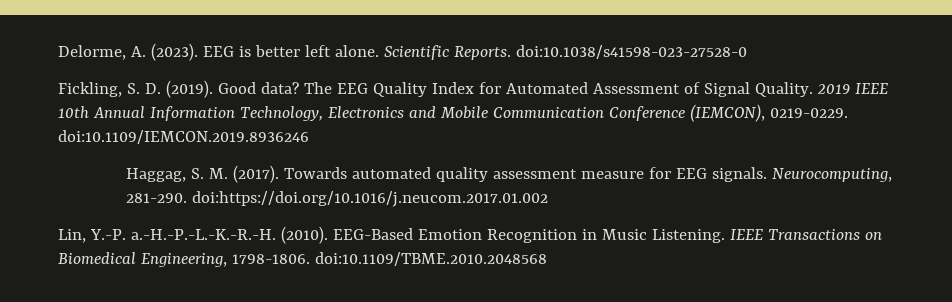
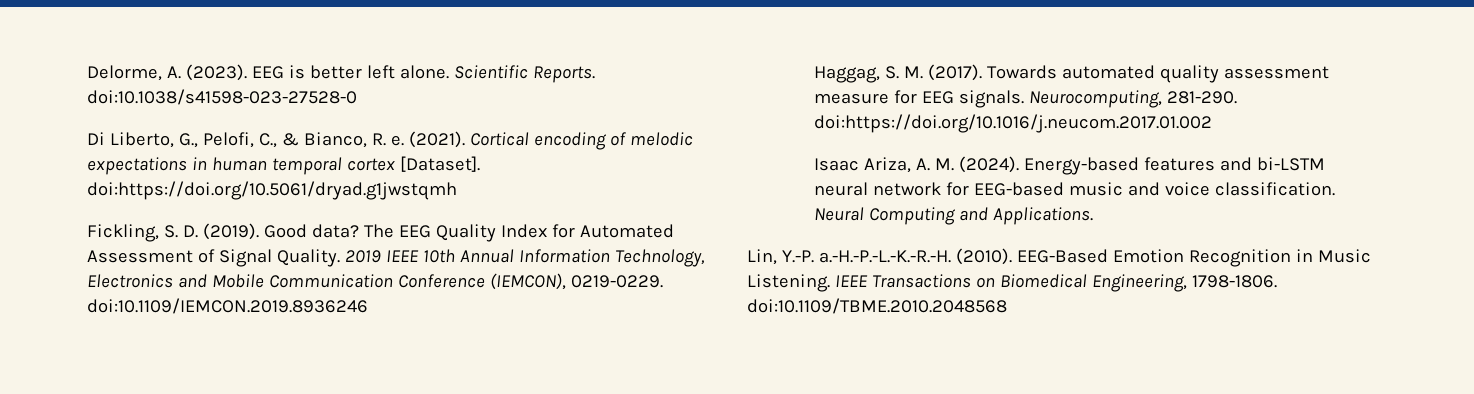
(747, 52) none -> [87,131,693,150] [87,156,480,175] [87,181,457,200] // Di Liberto, G., Pelofi, C., & Bianco, R. e. (2021). Cortical encoding of melodic expectations in human temporal cortex [Dataset]. doi:https://doi.org/10.5061/dryad.g1jwstqmh
(548, 199) none -> [813,156,1325,175] [813,182,1335,196] [813,207,1093,225] // Isaac Ariza, A. M. (2024). Energy-based features and bi-LSTM neural network for EEG-based music and voice classification. Neural Computing and Applications.

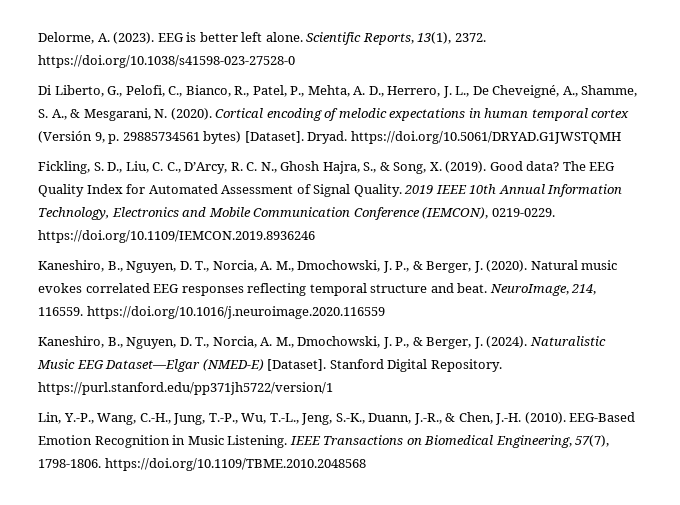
[532,66,595,83] [87,89,357,105] Reports. doi:10.1038/s41598-023-27528-0 -> [362,32,486,45] [38,55,295,68] Reports, 13(1), 2372. https://doi.org/10.1038/s41598-023-27528-0
[281,131,465,148] & Bianco, R. e. (2021). -> [185,85,638,98] [38,108,212,121] Bianco, R., Patel, P., Mehta, A. D., Herrero, J. L., De Cheveigné, A., Shamme, S. A., & Mesgarani, N. (2020).
[399,156,480,172] [87,181,457,200] [87,224,198,242] [Dataset]. doi:https://doi.org/10.5061/dryad.g1jwstqmh // Fickling, S. D. -> [38,131,621,144] [38,161,442,174] (Versión 9, p. 29885734561 bytes) [Dataset]. Dryad. https://doi.org/10.5061/DRYAD.G1JWSTQMH // Fickling, S. D., Liu, C. C., D’Arcy, R. C. N., Ghosh Hajra, S., & Song, X.
[87,298,368,314] [813,64,1329,83] [813,90,1237,108] [813,114,1212,133] [813,156,1325,175] [813,182,1335,196] [813,207,1093,225] [747,249,951,265] doi:10.1109/IEMCON.2019.8936246 // Haggag, S. M. (2017). Towards automated quality assessment measure for EEG signals. Neurocomputing, 281-290. doi:https://doi.org/10.1016/j.neucom.2017.01.002 // Isaac Ariza, A. M. (2024). Energy-based features and bi-LSTM neural network for EEG-based music and voice classification. Neural Computing and Applications. // Lin, Y.-P. a.-H.-P.-L.-K.-R.-H. -> [38,230,315,243] [38,260,618,273] [38,283,597,296] [38,306,385,319] [38,336,606,349] [37,359,502,372] [38,382,333,395] [38,412,522,425] https://doi.org/10.1109/IEMCON.2019.8936246 // Kaneshiro, B., Nguyen, D. T., Norcia, A. M., Dmochowski, J. P., & Berger, J. (2020). Natural music evokes correlated EEG responses reflecting temporal structure and beat. NeuroImage, 214, 116559. https://doi.org/10.1016/j.neuroimage.2020.116559 // Kaneshiro, B., Nguyen, D. T., Norcia, A. M., Dmochowski, J. P., & Berger, J. (2024). Naturalistic Music EEG Dataset—Elgar (NMED-E) [Dataset]. Stanford Digital Repository. https://purl.stanford.edu/pp371jh5722/version/1 // Lin, Y.-P., Wang, C.-H., Jung, T.-P., Wu, T.-L., Jeng, S.-K., Duann, J.-R., & Chen, J.-H.
[1191,275,1277,288] [747,298,1007,314] 1798-1806. doi:10.1109/TBME.2010.2048568 -> [575,435,610,447] [38,458,366,471] 57(7), 1798-1806. https://doi.org/10.1109/TBME.2010.2048568

